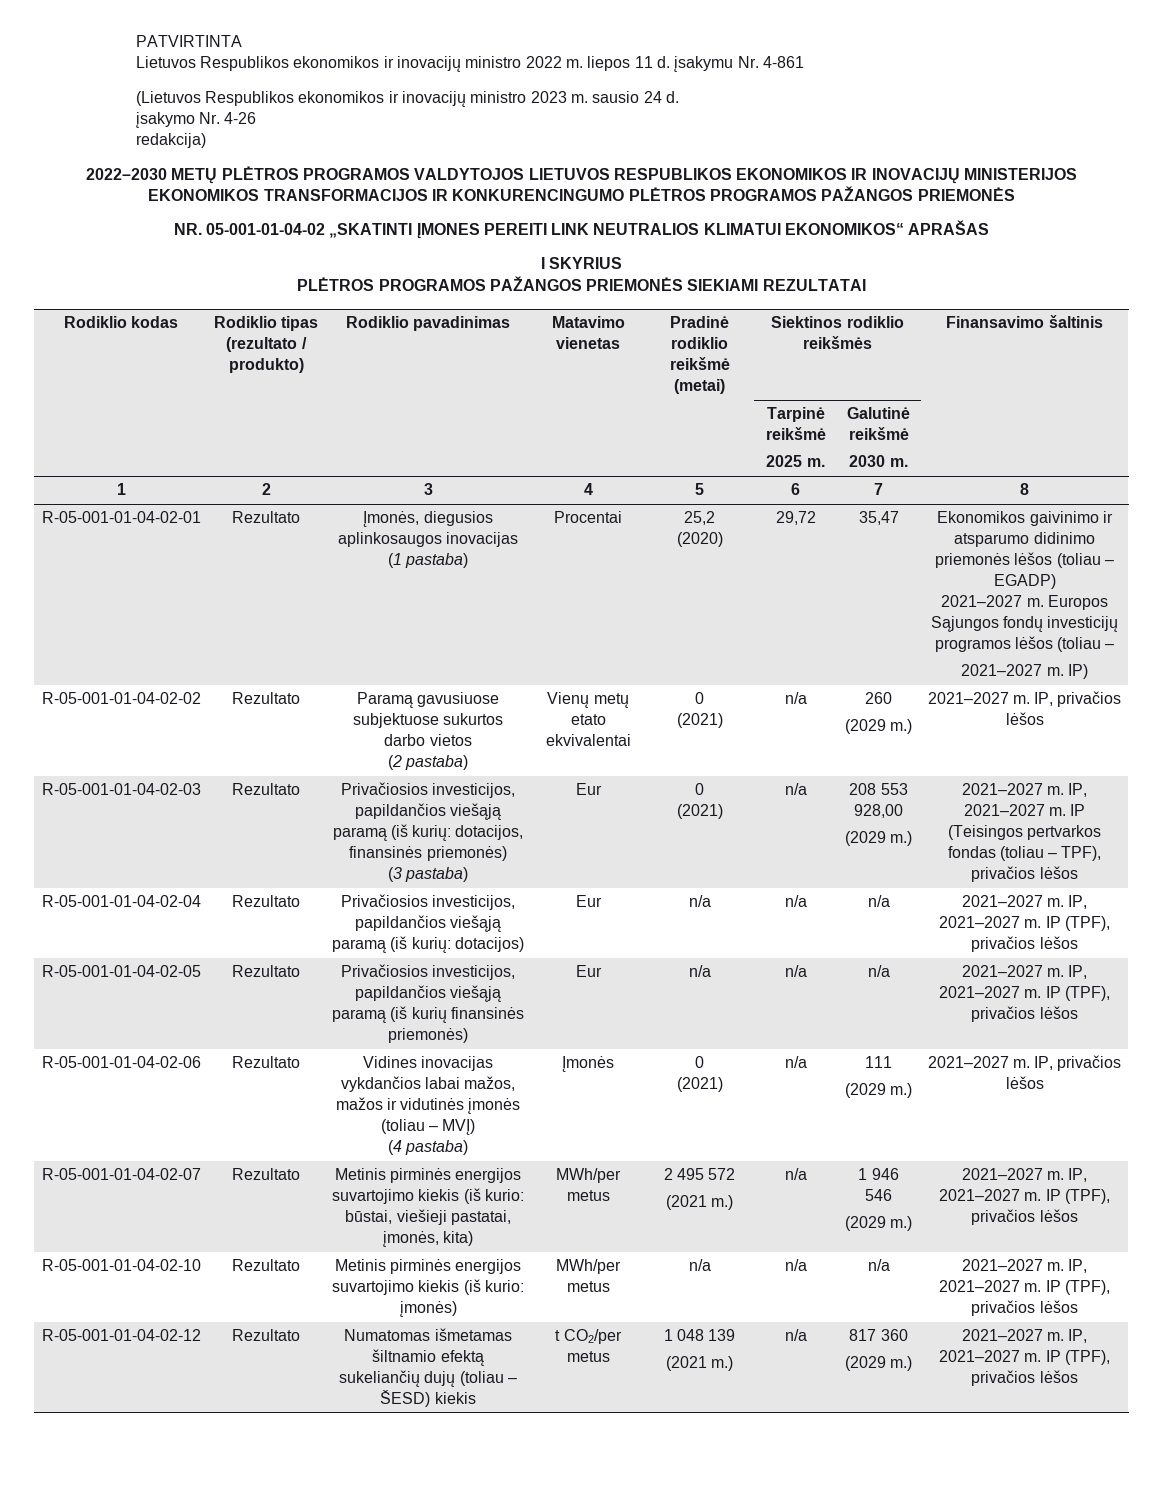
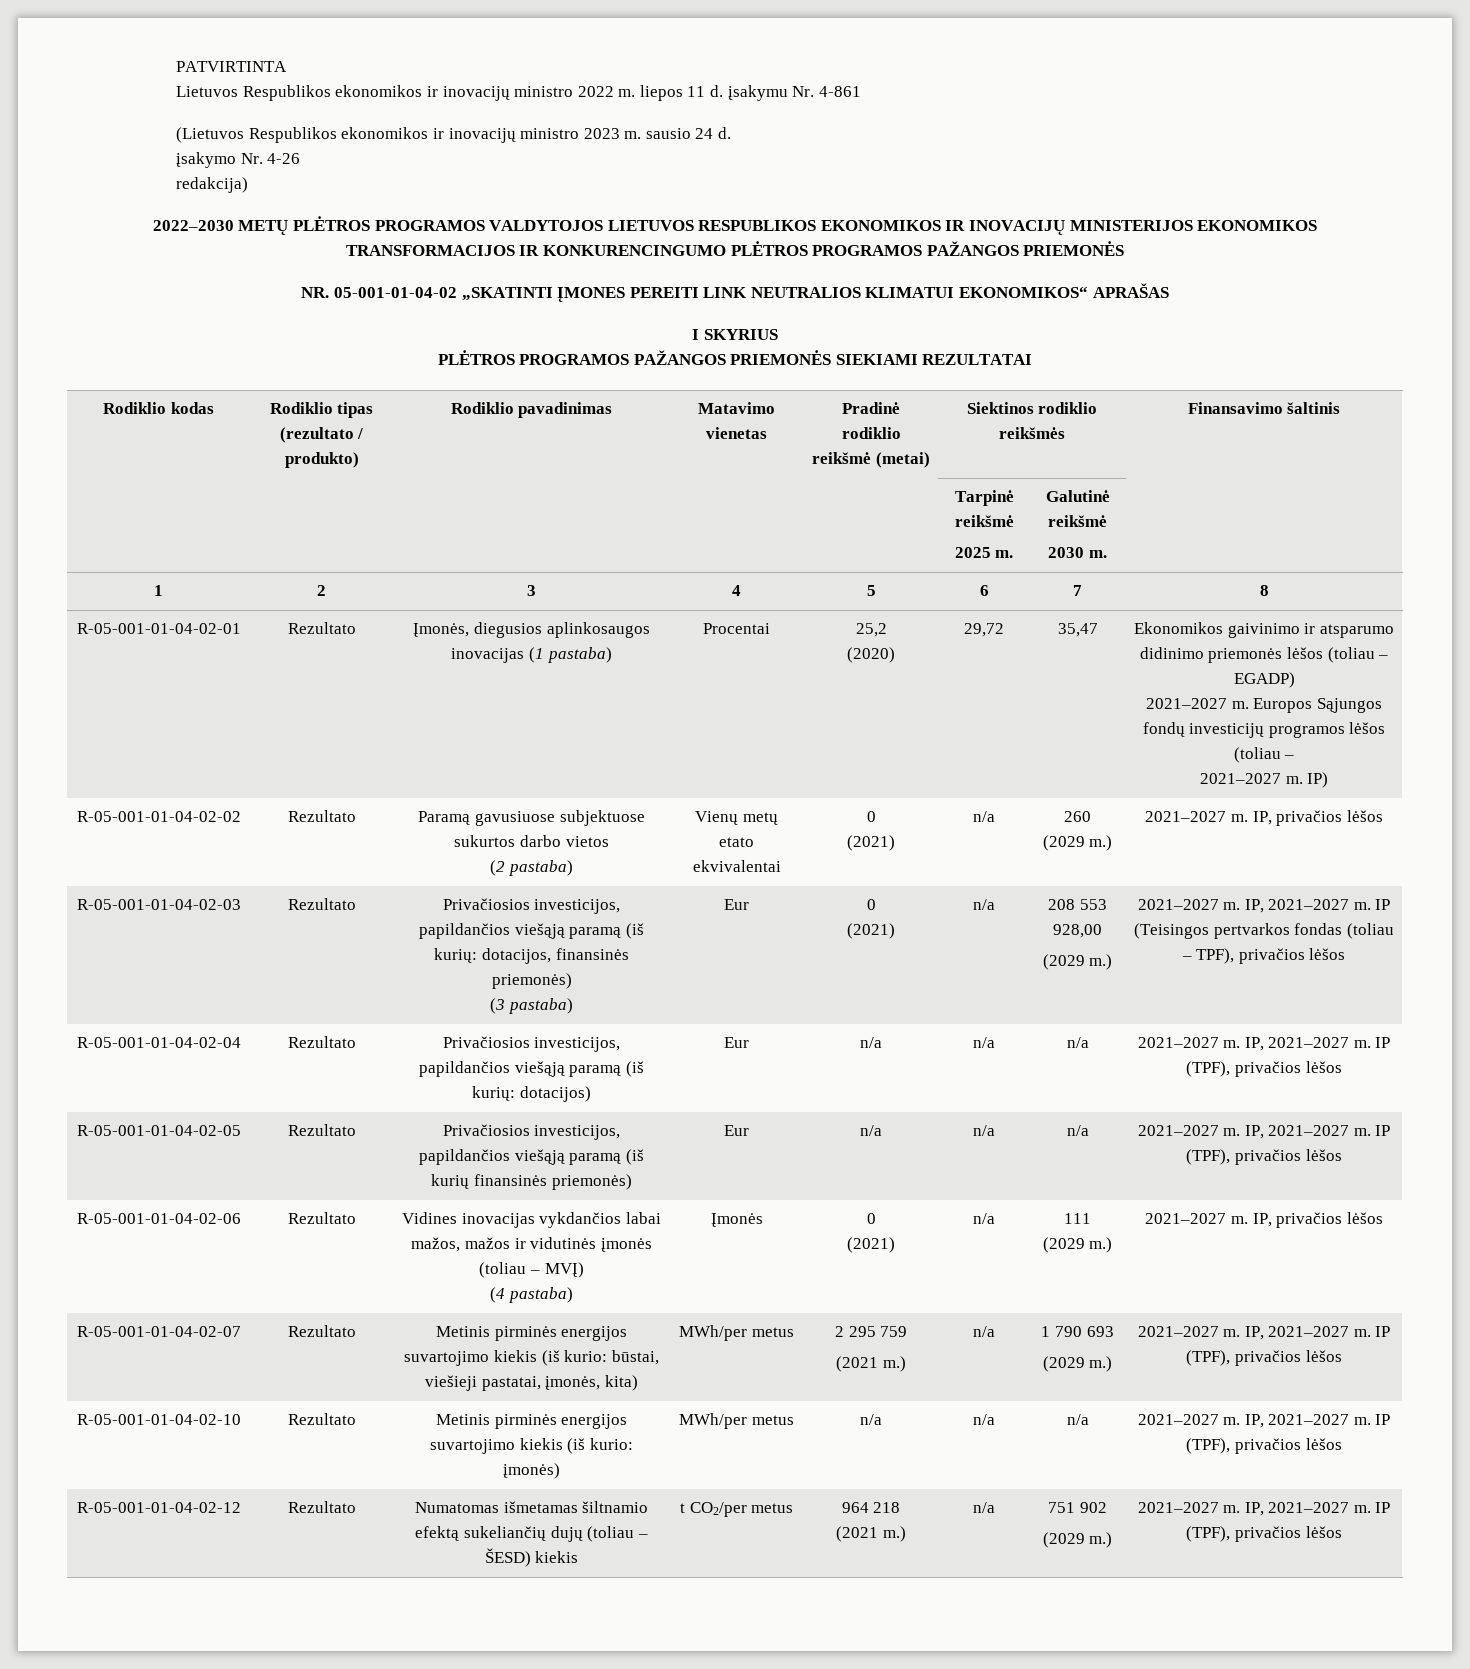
[677,1168,736,1180] 495 572 -> [848,1326,908,1337] 295 759
[871,1168,899,1180] [865,1189,892,1201] 946 546 -> [1055,1326,1114,1337] 790 693
[663,1329,736,1341] [665,1356,734,1371] [784,1329,807,1341] [849,1329,908,1341] 1 048 139 // (2021 m.) | n/a | 817 360 -> [841,1502,901,1513] [836,1526,906,1542] [973,1502,995,1513] [1048,1502,1107,1513] 964 218 // (2021 m.) | n/a | 751 902

